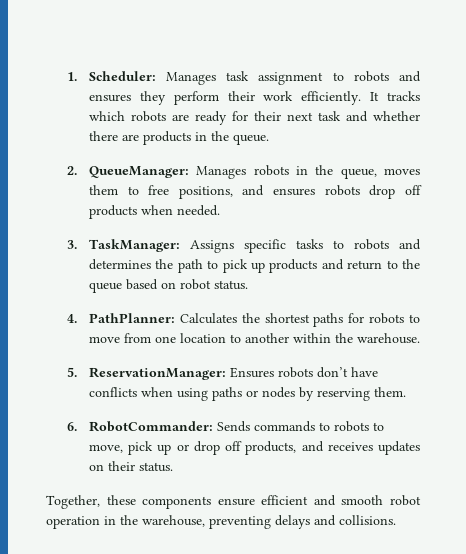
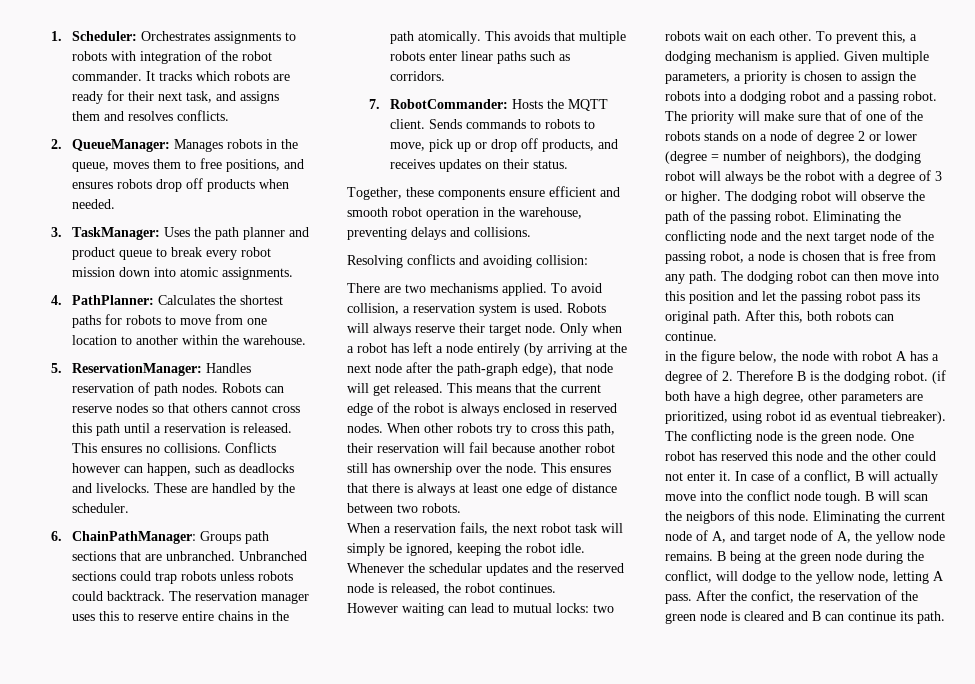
[166,71,422,85] [88,91,362,105] Manages task assignment to robots and ensures they perform their work efficiently. -> [141,31,297,44] [72,50,273,64] [72,71,143,81] Orchestrates assignments to robots with integration of the robot commander.
[317,111,421,122] [88,131,269,145] task and whether there are products in the queue. -> [186,91,280,104] [72,110,230,121] task, and assigns them and resolves conflicts.
[189,239,422,253] [88,259,420,273] [88,279,248,293] Assigns specific tasks to robots and determines the path to pick up products and return to the queue based on robot status. -> [164,227,310,240] [72,247,272,260] [72,267,294,280] Uses the path planner and product queue to break every robot mission down into atomic assignments.
[229,367,378,378] [88,387,406,401] [67,421,213,432] Ensures robots don’t have conflicts when using paths or nodes by reserving them. // 6. RobotCommander: -> [206,363,252,373] [72,382,285,396] [72,403,301,413] [72,423,293,436] [72,442,277,453] [72,463,295,476] [72,483,296,496] [72,503,130,513] [50,531,270,544] [72,551,308,561] [72,571,294,584] [72,591,310,604] [72,611,290,621] [390,31,627,44] [390,51,571,64] [390,71,446,81] [368,99,609,111] [390,119,426,129] Handles reservation of path nodes. Robots can reserve nodes so that others cannot cross this path until a reservation is released. This ensures no collisions. Conflicts however can happen, such as deadlocks and livelocks. These are handled by the scheduler. // 6. ChainPathManager: Groups path sections that are unbranched. Unbranched sections could trap robots unless robots could backtrack. The reservation manager uses this to reserve entire chains in the path atomically. This avoids that multiple robots enter linear paths such as corridors. // 7. RobotCommander: Hosts the MQTT client.
(396, 520) none -> [347,254,588,268] [347,283,602,296] [347,303,606,316] [347,323,622,336] [347,342,627,356] [347,362,613,376] [347,383,601,396] [347,402,617,416] [347,423,615,436] [347,442,615,453] [347,463,611,476] [347,482,617,496] [347,503,461,513] [347,522,623,535] [347,543,585,556] [347,563,624,576] [347,583,556,595] [347,603,614,616] [665,31,917,44] [665,51,929,64] [665,71,916,84] [665,91,937,104] [665,110,923,124] [665,130,917,144] [665,150,921,164] [665,170,942,184] [665,191,925,204] [665,210,901,224] [665,230,934,244] [665,250,936,264] [665,271,939,284] [665,291,920,304] [665,310,894,324] [665,331,717,341] [665,350,939,364] [665,370,946,384] [665,391,923,404] [665,411,946,424] [665,430,914,444] [665,451,936,461] [665,470,938,484] [665,490,928,504] [665,510,945,524] [665,530,945,544] [665,551,924,564] [665,570,944,584] [665,590,918,604] [665,611,945,624] // Resolving conflicts and avoiding collision: // There are two mechanisms applied. To avoid collision, a reservation system is used. Robots will always reserve their target node. Only when a robot has left a node entirely (by arriving at the next node after the path-graph edge), that node will get released. This means that the current edge of the robot is always enclosed in reserved nodes. When other robots try to cross this path, their reservation will fail because another robot still has ownership over the node. This ensures that there is always at least one edge of distance between two robots. // When a reservation fails, the next robot task will simply be ignored, keeping the robot idle. Whenever the schedular updates and the reserved node is released, the robot continues. // However waiting can lead to mutual locks: two robots wait on each other. To prevent this, a dodging mechanism is applied. Given multiple parameters, a priority is chosen to assign the robots into a dodging robot and a passing robot. The priority will make sure that of one of the robots stands on a node of degree 2 or lower (degree = number of neighbors), the dodging robot will always be the robot with a degree of 3 or higher. The dodging robot will observe the path of the passing robot. Eliminating the conflicting node and the next target node of the passing robot, a node is chosen that is free from any path. The dodging robot can then move into this position and let the passing robot pass its original path. After this, both robots can continue. // in the figure below, the node with robot A has a degree of 2. Therefore B is the dodging robot. (if both have a high degree, other parameters are prioritized, using robot id as eventual tiebreaker). The conflicting node is the green node. One robot has reserved this node and the other could not enter it. In case of a conflict, B will actually move into the conflict node tough. B will scan the neigbors of this node. Eliminating the current node of A, and target node of A, the yellow node remains. B being at the green node during the conflict, will dodge to the yellow node, letting A pass. After the confict, the reservation of the green node is cleared and B can continue its path.

